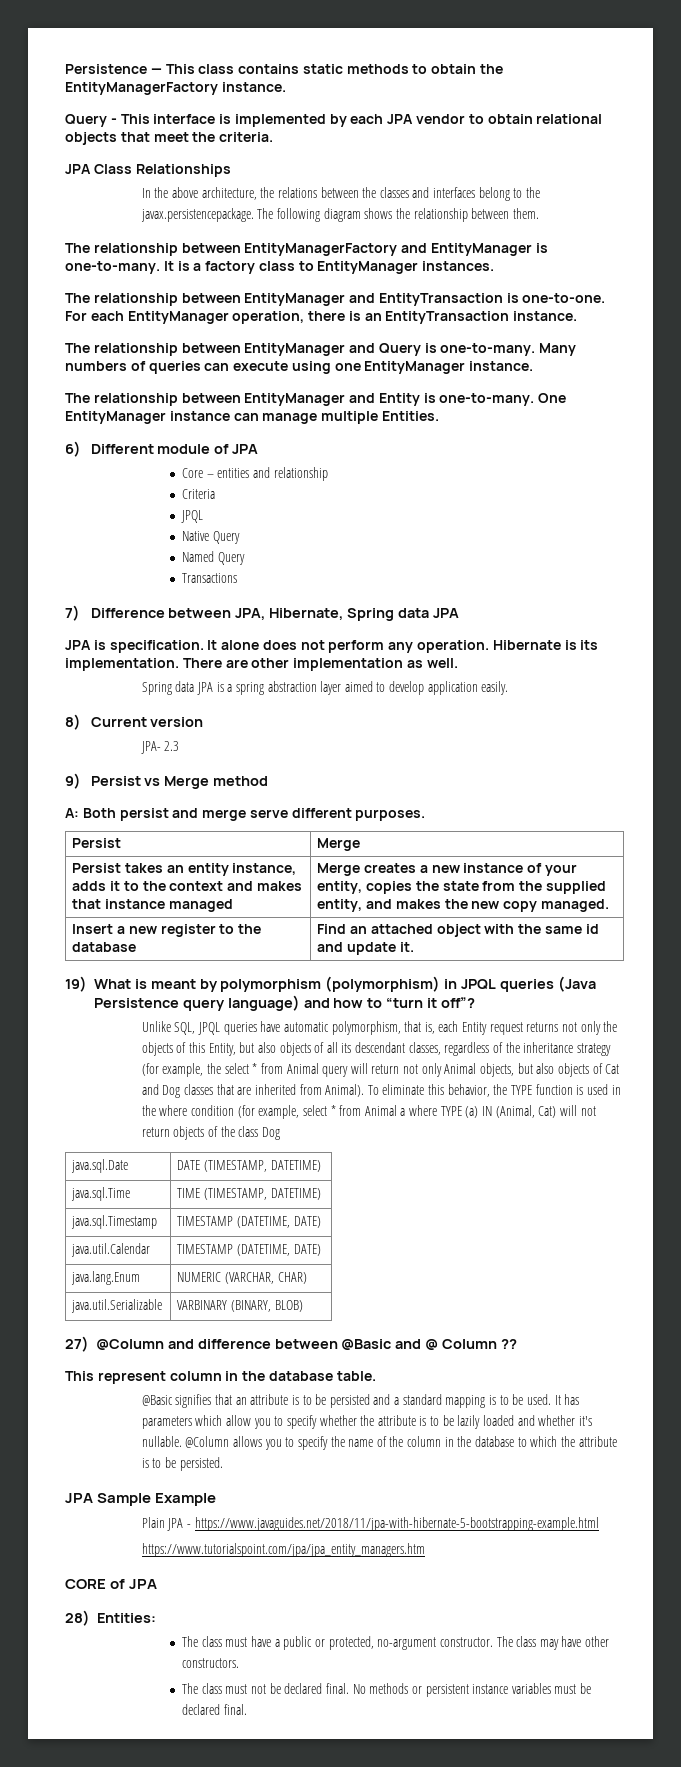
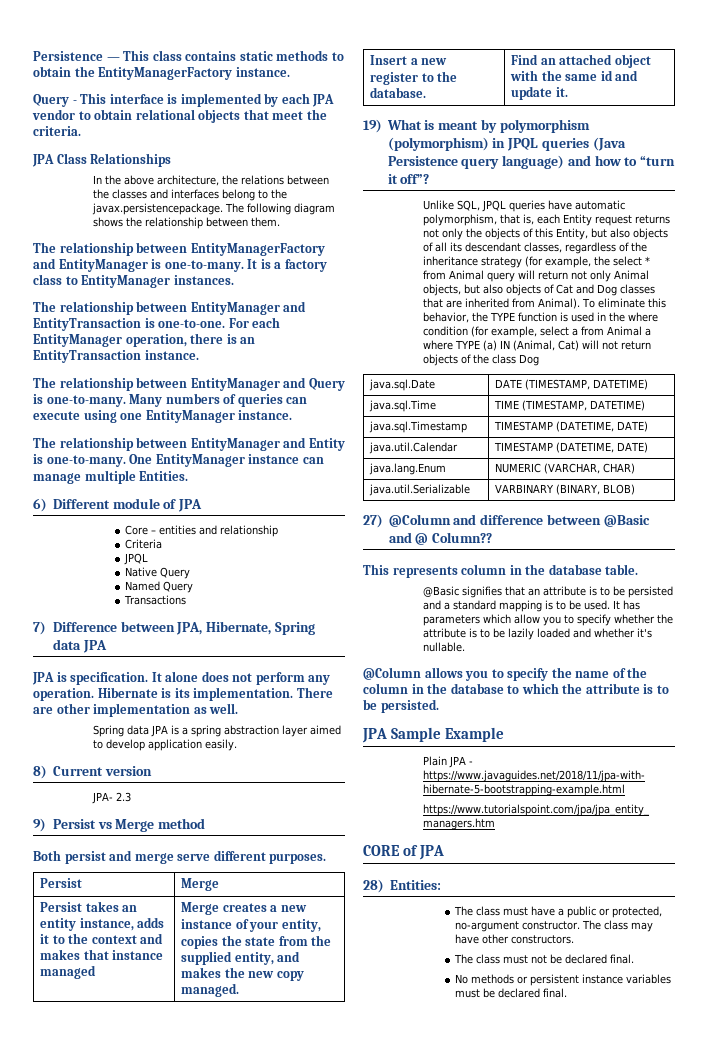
[65,808,79,818] A: -> (206, 823) none
[72,942,137,952] database -> [370,87,427,98] database.
[330,1105,336,1116] * -> [571,328,578,336] a
[442,1339,518,1349] [65,1371,166,1384] Column ?? // This represent -> [432,532,493,543] [363,564,458,578] Column?? // This represents
(182, 1441) none -> (465, 647) //
(349, 1688) none -> (634, 959) //

